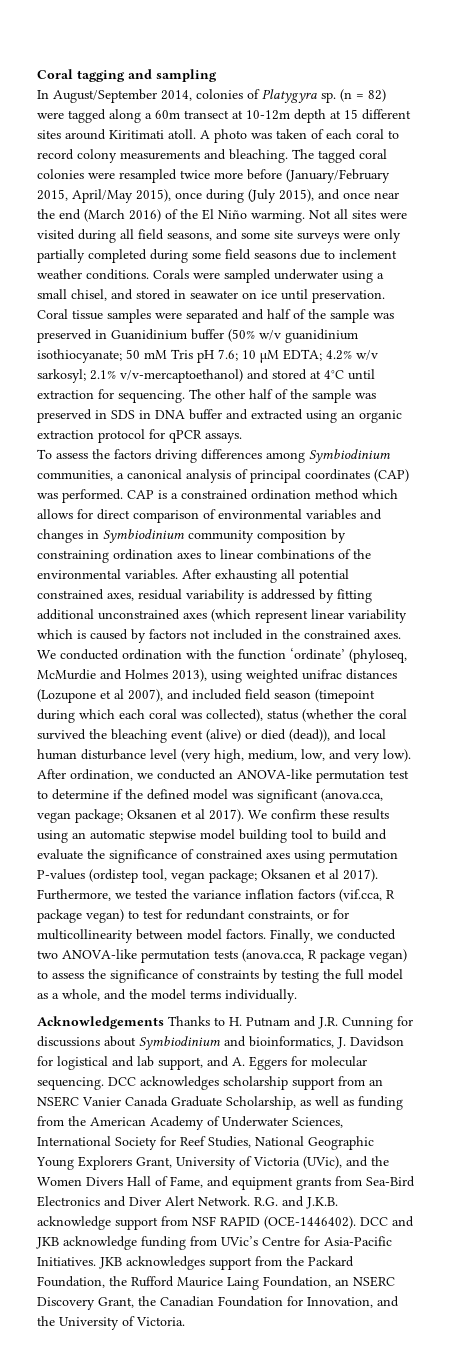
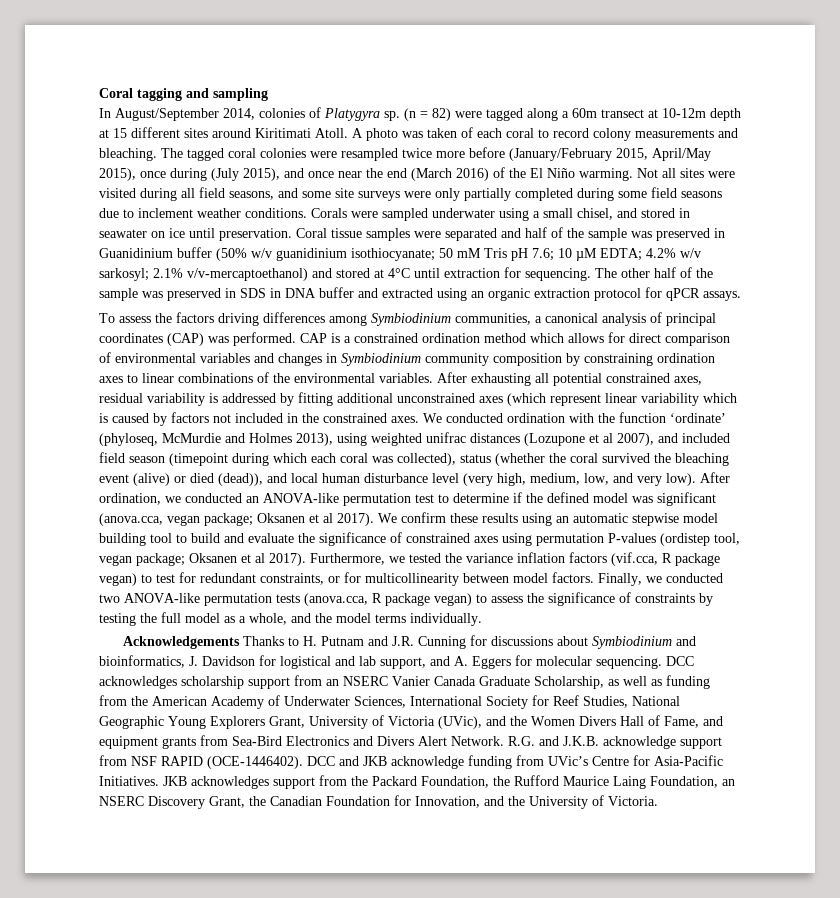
[168,129,196,139] atoll. -> [315,128,348,138] Atoll.
[129,1197,161,1206] Diver -> [377,736,414,746] Divers

